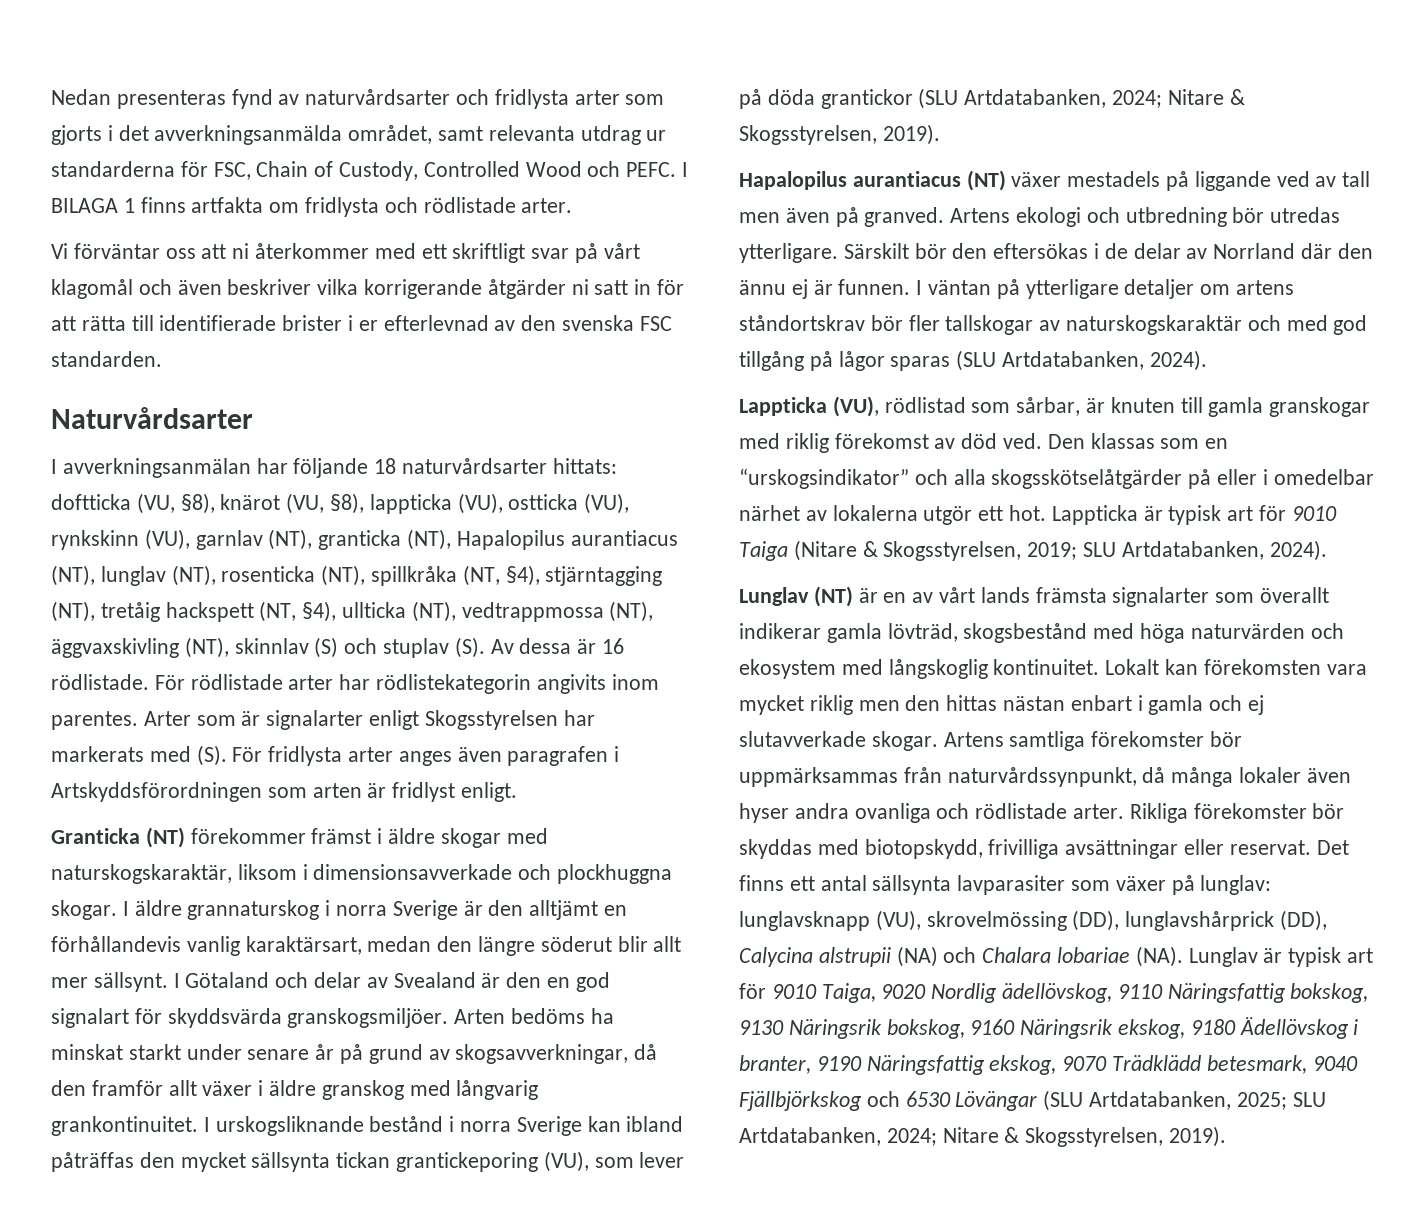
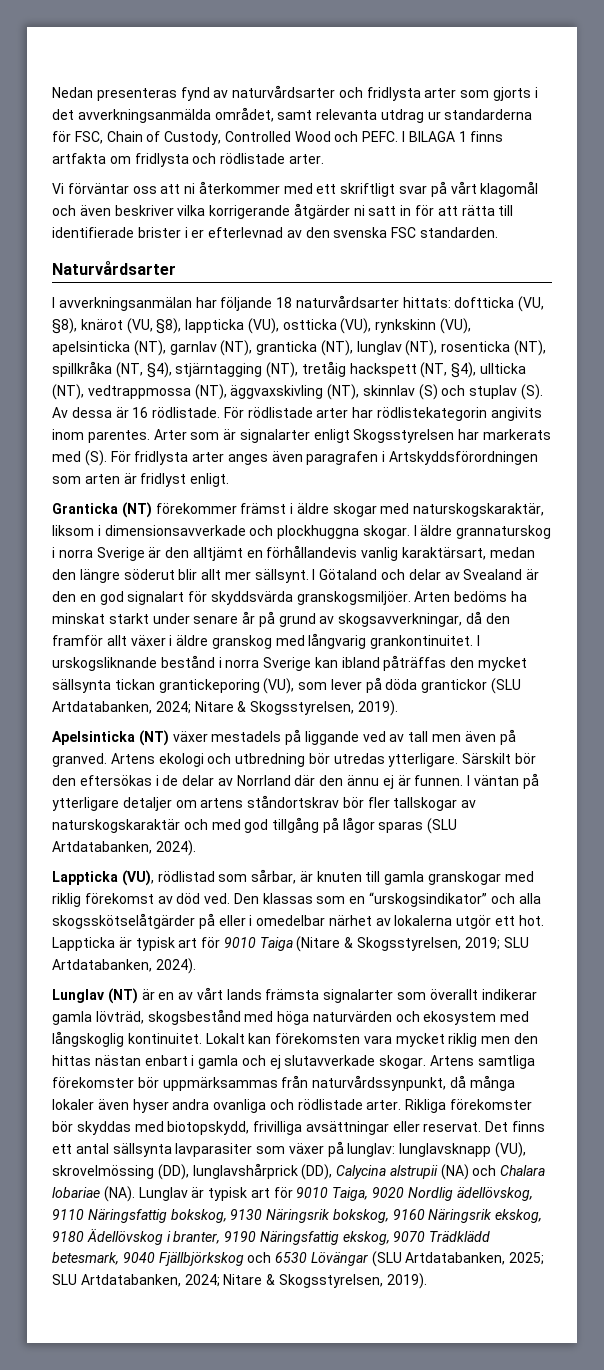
(190, 539) none -> [52,340,166,356] apelsinticka (NT),
[456,530,678,550] [51,565,95,586] Hapalopilus aurantiacus (NT), -> (353, 348) none
[739,171,961,190] Hapalopilus aurantiacus -> [52,731,135,745] Apelsinticka

